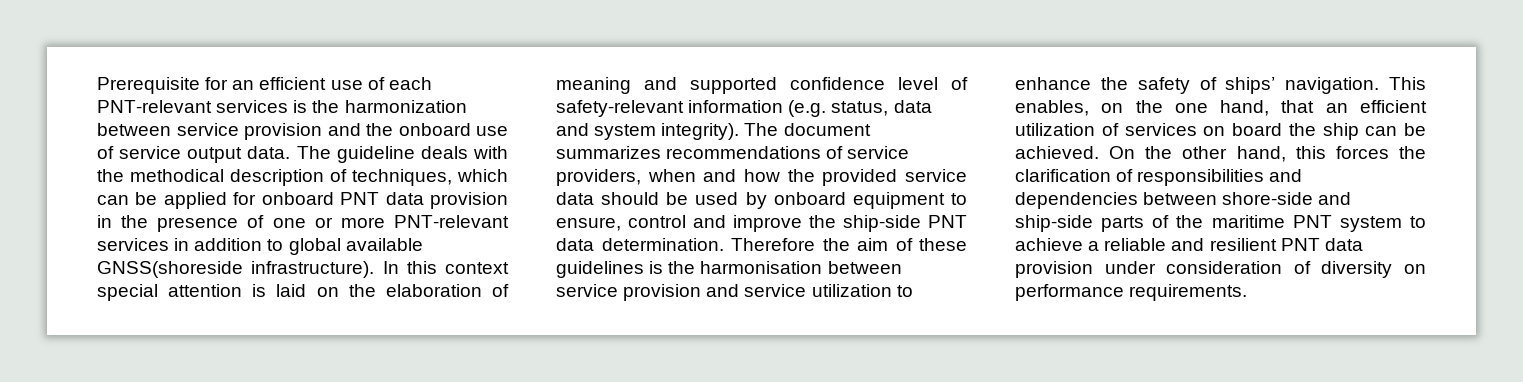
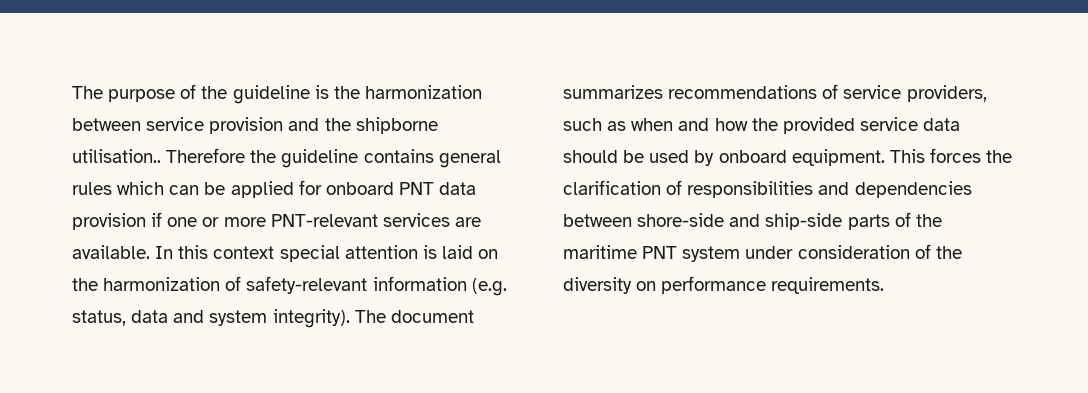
[97,77,432,94] [97,100,289,113] Prerequisite for an efficient use of each PNT-relevant services -> [72,84,310,104] The purpose of the guideline
[398,123,508,136] [97,146,508,163] [97,169,452,186] onboard use of service output data. The guideline deals with the methodical description of techniques, -> [355,117,438,134] [72,148,501,168] [72,182,112,195] shipborne utilisation.. Therefore the guideline contains general rules
[97,215,265,232] in the presence of -> [151,212,163,227] if
[174,238,423,255] [97,261,375,278] in addition to global available GNSS(shoreside infrastructure). -> [454,217,481,227] [72,245,150,259] are available.
[385,284,509,297] [556,77,938,94] elaboration of meaning and supported confidence level -> [103,277,221,291] harmonization
(641, 177) none -> [563,118,627,131] such as
[852,192,967,209] [556,215,967,232] [556,238,967,251] [556,261,902,278] [556,284,913,301] [1015,77,1426,94] [1015,100,1427,116] [1015,123,1426,140] [1015,146,1326,162] equipment to ensure, control and improve the ship-side PNT data determination. Therefore the aim of these guidelines is the harmonisation between service provision and service utilization to enhance the safety of ships’ navigation. This enables, on the one hand, that an efficient utilization of services on board the ship can be achieved. On the other hand, this -> [791,149,925,166] equipment. This
[1410,216,1426,228] [1015,238,1363,251] [1015,261,1093,278] to achieve a reliable and resilient PNT data provision -> (741, 254) none
(1311, 267) none -> [935,246,962,259] the

